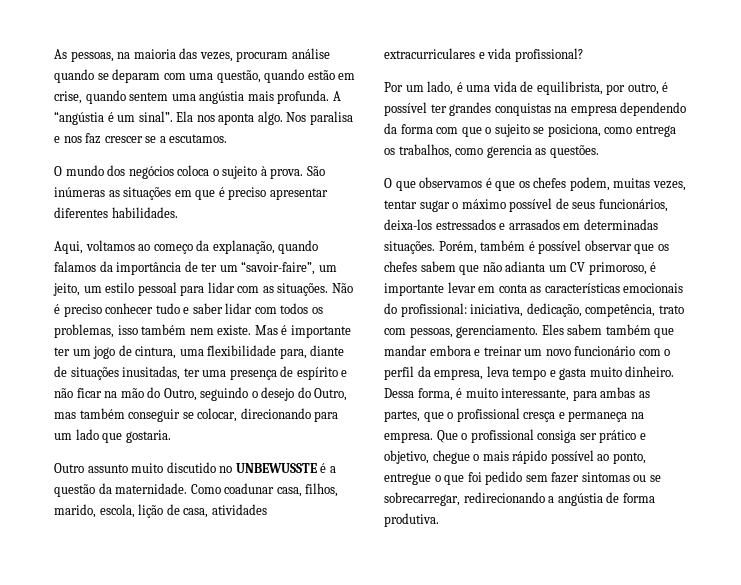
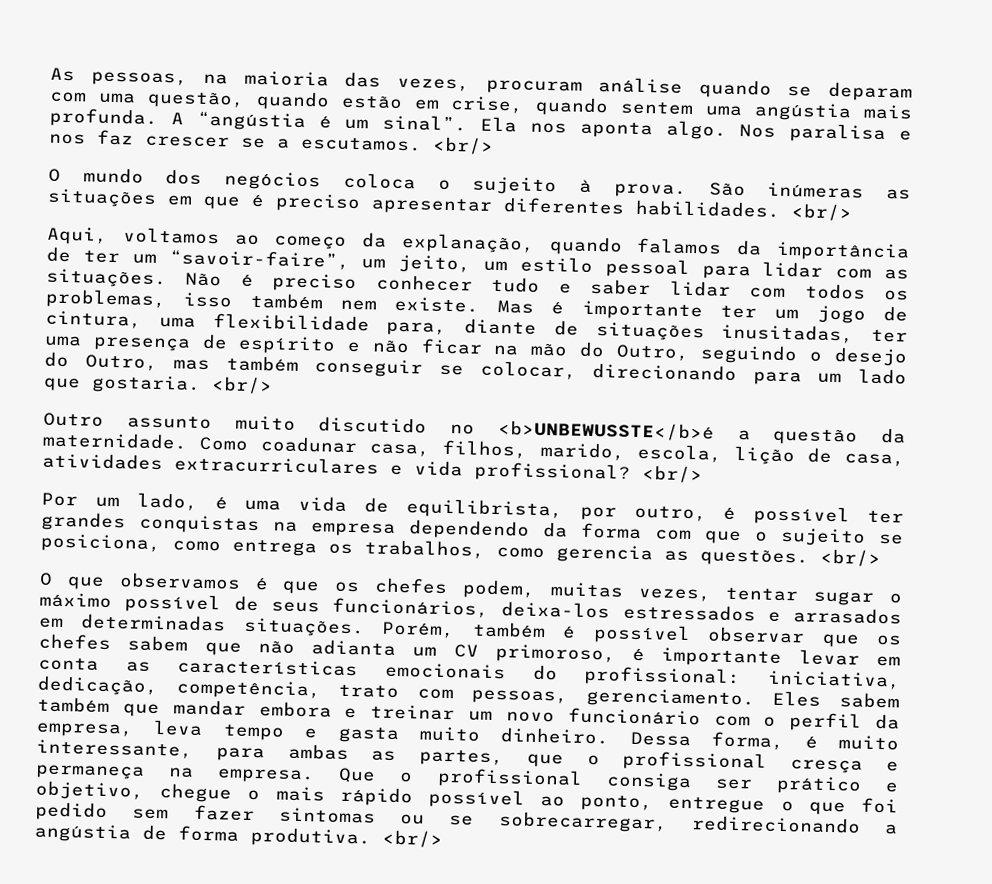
(228, 138) none -> [432,136,494,155] <br/>
(178, 212) none -> [791,203,853,222] <br/>
(171, 436) none -> [211,376,273,395] <br/>
[235,463,327,473] UNBEWUSSTE é -> [497,420,715,442] <b>UNBEWUSSTE</b>é
(583, 55) none -> [642,465,703,484] <br/>
(599, 151) none -> [820,548,881,568] <br/>
(439, 520) none -> [382,829,443,848] <br/>

